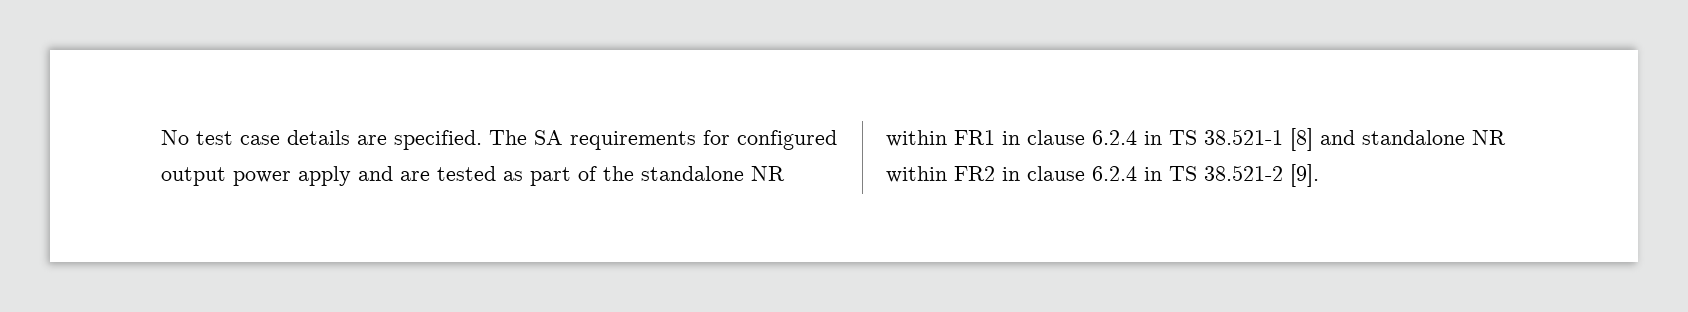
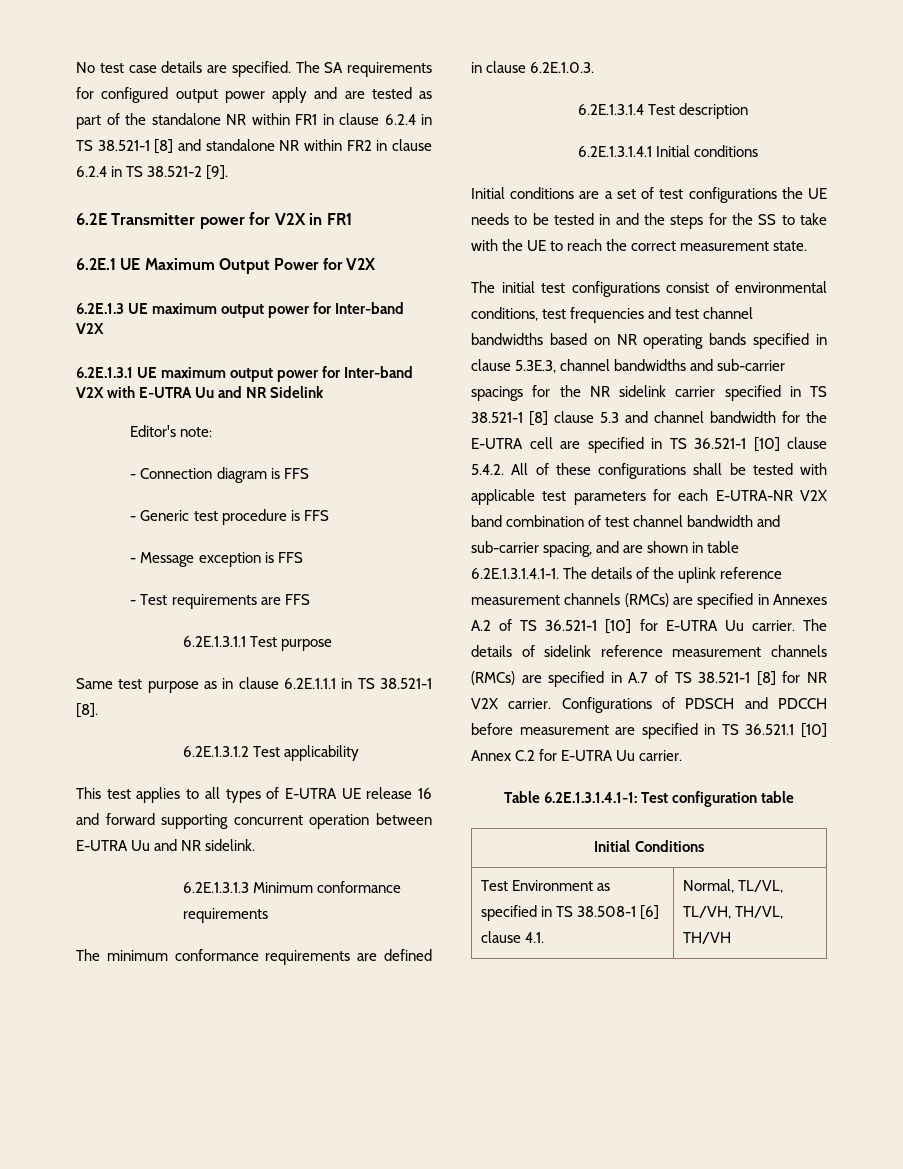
(1319, 175) none -> [76,212,352,229] [76,258,376,274] [76,302,405,318] [76,323,104,334] [76,366,414,382] [76,386,325,398] [130,425,213,437] [130,467,309,483] [130,509,329,525] [130,552,303,567] [130,594,310,609] [182,636,332,651] [76,677,432,693] [76,703,98,718] [182,745,359,761] [76,787,432,803] [76,813,432,829] [76,839,256,851] [182,881,401,893] [182,908,268,923] [76,949,432,965] [471,61,595,73] [577,103,748,119] [577,145,758,157] [471,187,827,203] [471,213,827,229] [471,239,808,251] [471,281,827,297] [471,307,754,323] [471,333,828,349] [471,359,786,373] [471,385,827,401] [471,411,827,426] [471,437,827,453] [471,463,827,479] [471,489,827,505] [471,515,781,527] [471,541,740,557] [471,567,783,583] [471,593,827,609] [471,619,827,634] [471,645,827,657] [471,671,827,687] [471,697,827,713] [471,723,827,739] [471,749,683,761] [503,791,795,807] [594,840,704,852] [480,880,610,891] [480,905,659,921] [480,931,544,943] [682,879,783,893] [682,906,783,919] [682,932,731,944] // 6.2E Transmitter power for V2X in FR1 // 6.2E.1 UE Maximum Output Power for V2X // 6.2E.1.3 UE maximum output power for Inter-band V2X // 6.2E.1.3.1 UE maximum output power for Inter-band V2X with E-UTRA Uu and NR Sidelink // Editor's note: // - Connection diagram is FFS // - Generic test procedure is FFS // - Message exception is FFS // - Test requirements are FFS // 6.2E.1.3.1.1 Test purpose // Same test purpose as in clause 6.2E.1.1.1 in TS 38.521-1 [8]. // 6.2E.1.3.1.2 Test applicability // This test applies to all types of E-UTRA UE release 16 and forward supporting concurrent operation between E-UTRA Uu and NR sidelink. // 6.2E.1.3.1.3 Minimum conformance requirements // The minimum conformance requirements are defined in clause 6.2E.1.0.3. // 6.2E.1.3.1.4 Test description // 6.2E.1.3.1.4.1 Initial conditions // Initial conditions are a set of test configurations the UE needs to be tested in and the steps for the SS to take with the UE to reach the correct measurement state. // The initial test configurations consist of environmental conditions, test frequencies and test channel bandwidths based on NR operating bands specified in clause 5.3E.3, channel bandwidths and sub-carrier spacings for the NR sidelink carrier specified in TS 38.521-1 [8] clause 5.3 and channel bandwidth for the E-UTRA cell are specified in TS 36.521-1 [10] clause 5.4.2. All of these configurations shall be tested with applicable test parameters for each E-UTRA-NR V2X band combination of test channel bandwidth and sub-carrier spacing, and are shown in table 6.2E.1.3.1.4.1-1. The details of the uplink reference measurement channels (RMCs) are specified in Annexes A.2 of TS 36.521-1 [10] for E-UTRA Uu carrier. The details of sidelink reference measurement channels (RMCs) are specified in A.7 of TS 38.521-1 [8] for NR V2X carrier. Configurations of PDSCH and PDCCH before measurement are specified in TS 36.521.1 [10] Annex C.2 for E-UTRA Uu carrier. // Table 6.2E.1.3.1.4.1-1: Test configuration table // Initial Conditions // Test Environment as specified in TS 38.508-1 [6] clause 4.1. | Normal, TL/VL, TL/VH, TH/VL, TH/VH

